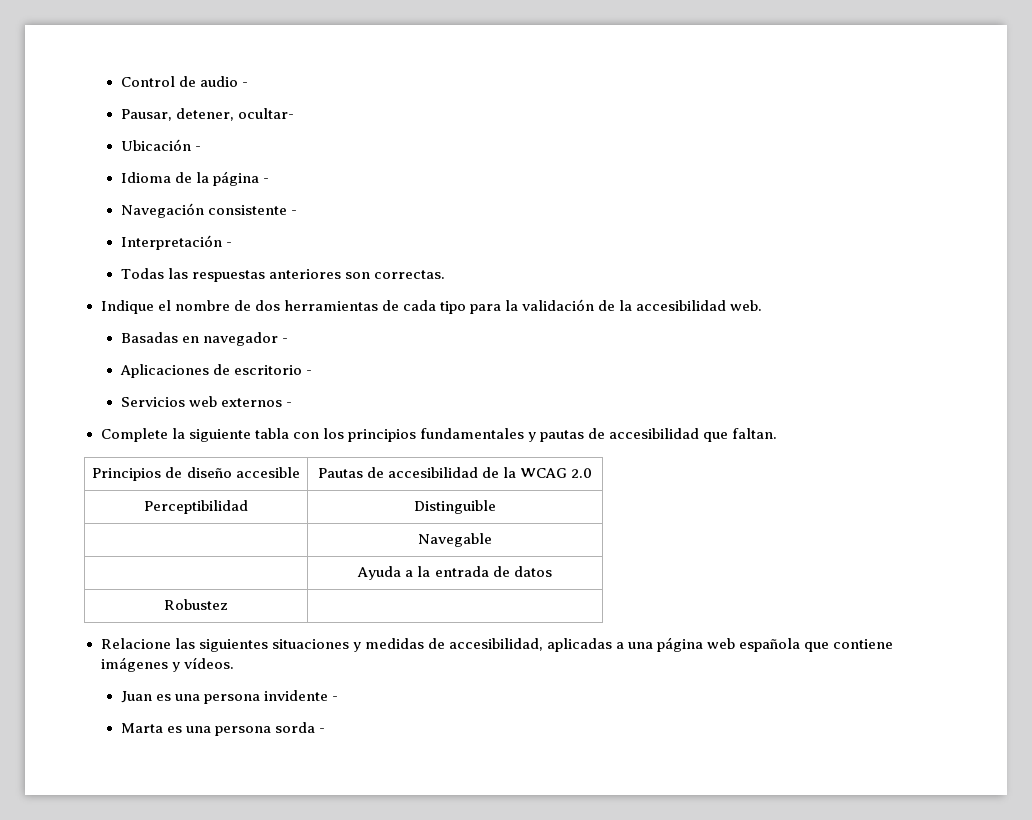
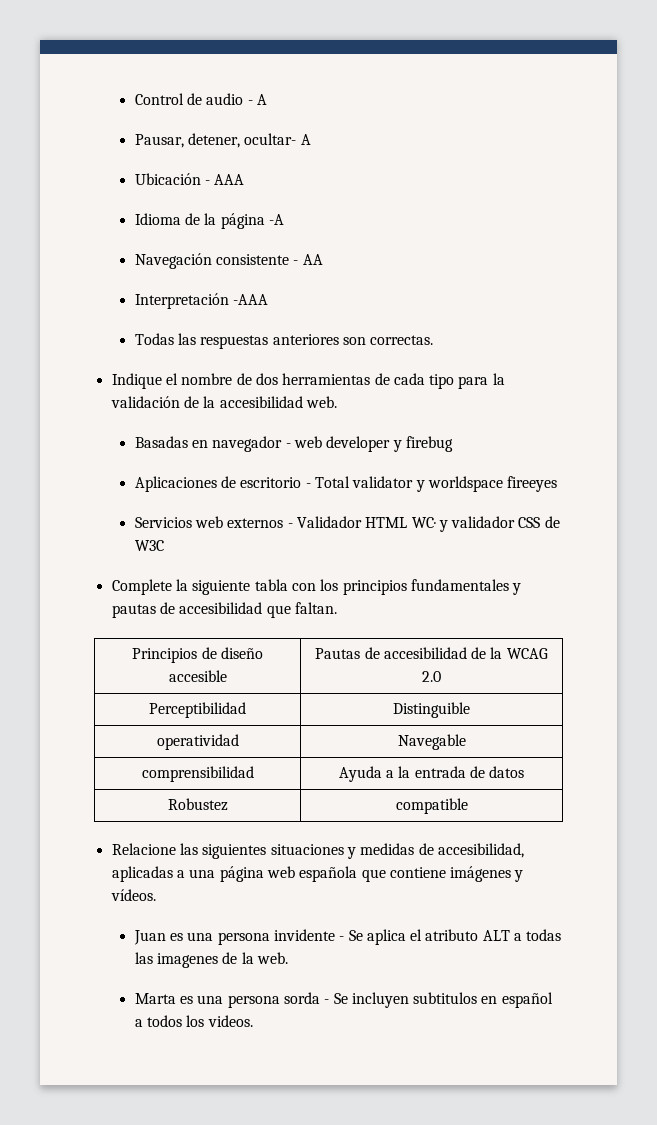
(248, 84) none -> [256,94,267,105] A
(294, 113) none -> [300,134,311,145] A
(201, 148) none -> [214,174,245,185] AAA
[262,178,269,183] - -> [268,214,284,225] -A
(297, 212) none -> [302,254,323,265] AA
[225,242,232,247] - -> [232,294,268,305] -AAA
(288, 340) none -> [293,436,453,452] web developer y firebug
(312, 372) none -> [314,476,558,492] Total validator y worldspace fireeyes
(292, 404) none -> [296,516,560,532] [134,540,164,551] Validador HTML WC· y validador CSS de W3C
(497, 507) none -> [156,734,239,750] operatividad
(493, 540) none -> [141,766,254,782] comprensibilidad
(228, 604) none -> [395,798,468,814] compatible
(338, 698) none -> [348,929,562,945] [134,952,288,968] Se aplica el atributo ALT a todas las imagenes de la web.
(325, 730) none -> [333,992,553,1008] [134,1015,253,1027] Se incluyen subtitulos en español a todos los videos.

